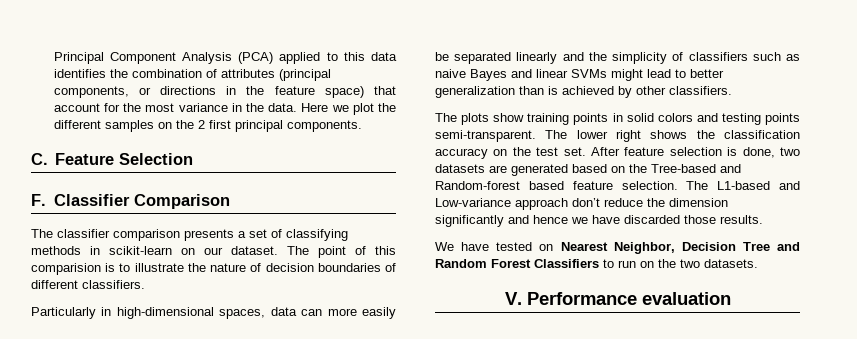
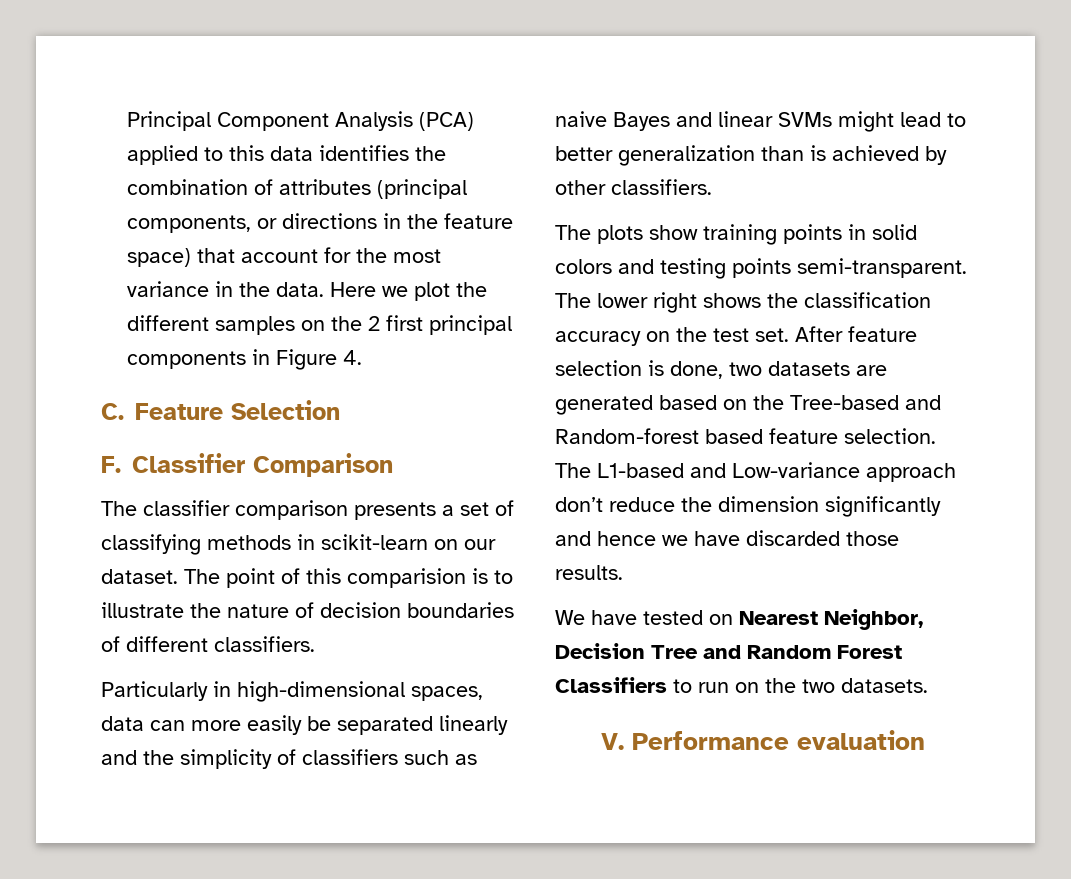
[286,120,362,132] components. -> [126,349,362,370] components in Figure 4.

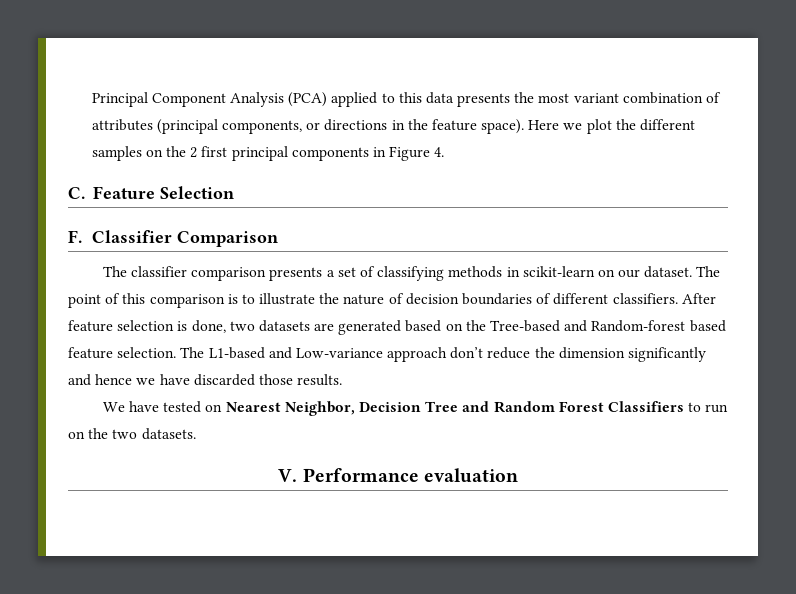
[318,145,446,161] identifies the -> [457,92,619,107] presents the most variant
[126,247,441,267] [126,281,324,297] space) that account for the most variance in the data. -> [481,119,525,134] space).
[347,568,466,588] comparision -> [149,294,225,308] comparison
[101,681,483,702] [101,715,508,735] [101,749,477,769] [555,111,966,132] [555,145,947,166] [555,179,712,195] [555,224,917,245] [555,258,967,279] [555,292,931,313] [555,327,789,346] // Particularly in high-dimensional spaces, data can more easily be separated linearly and the simplicity of classifiers such as naive Bayes and linear SVMs might lead to better generalization than is achieved by other classifiers. // The plots show training points in solid colors and testing points semi-transparent. The lower right shows the classification accuracy on the test set. -> (678, 298) none

